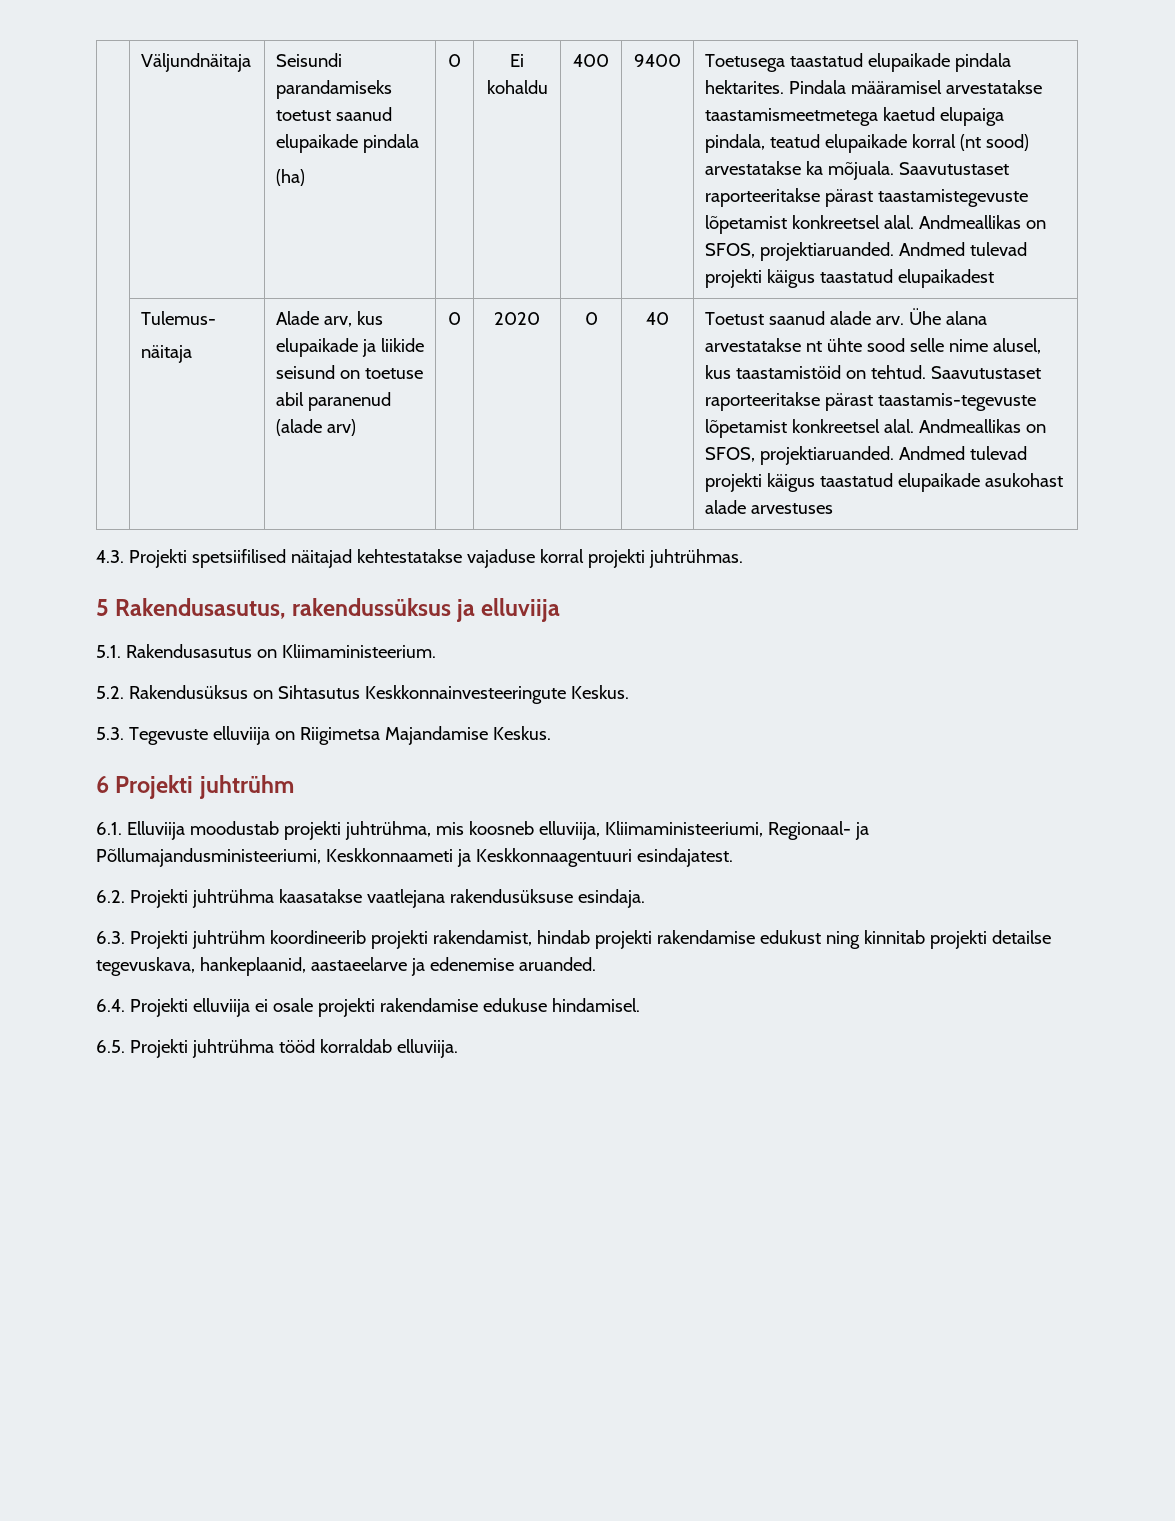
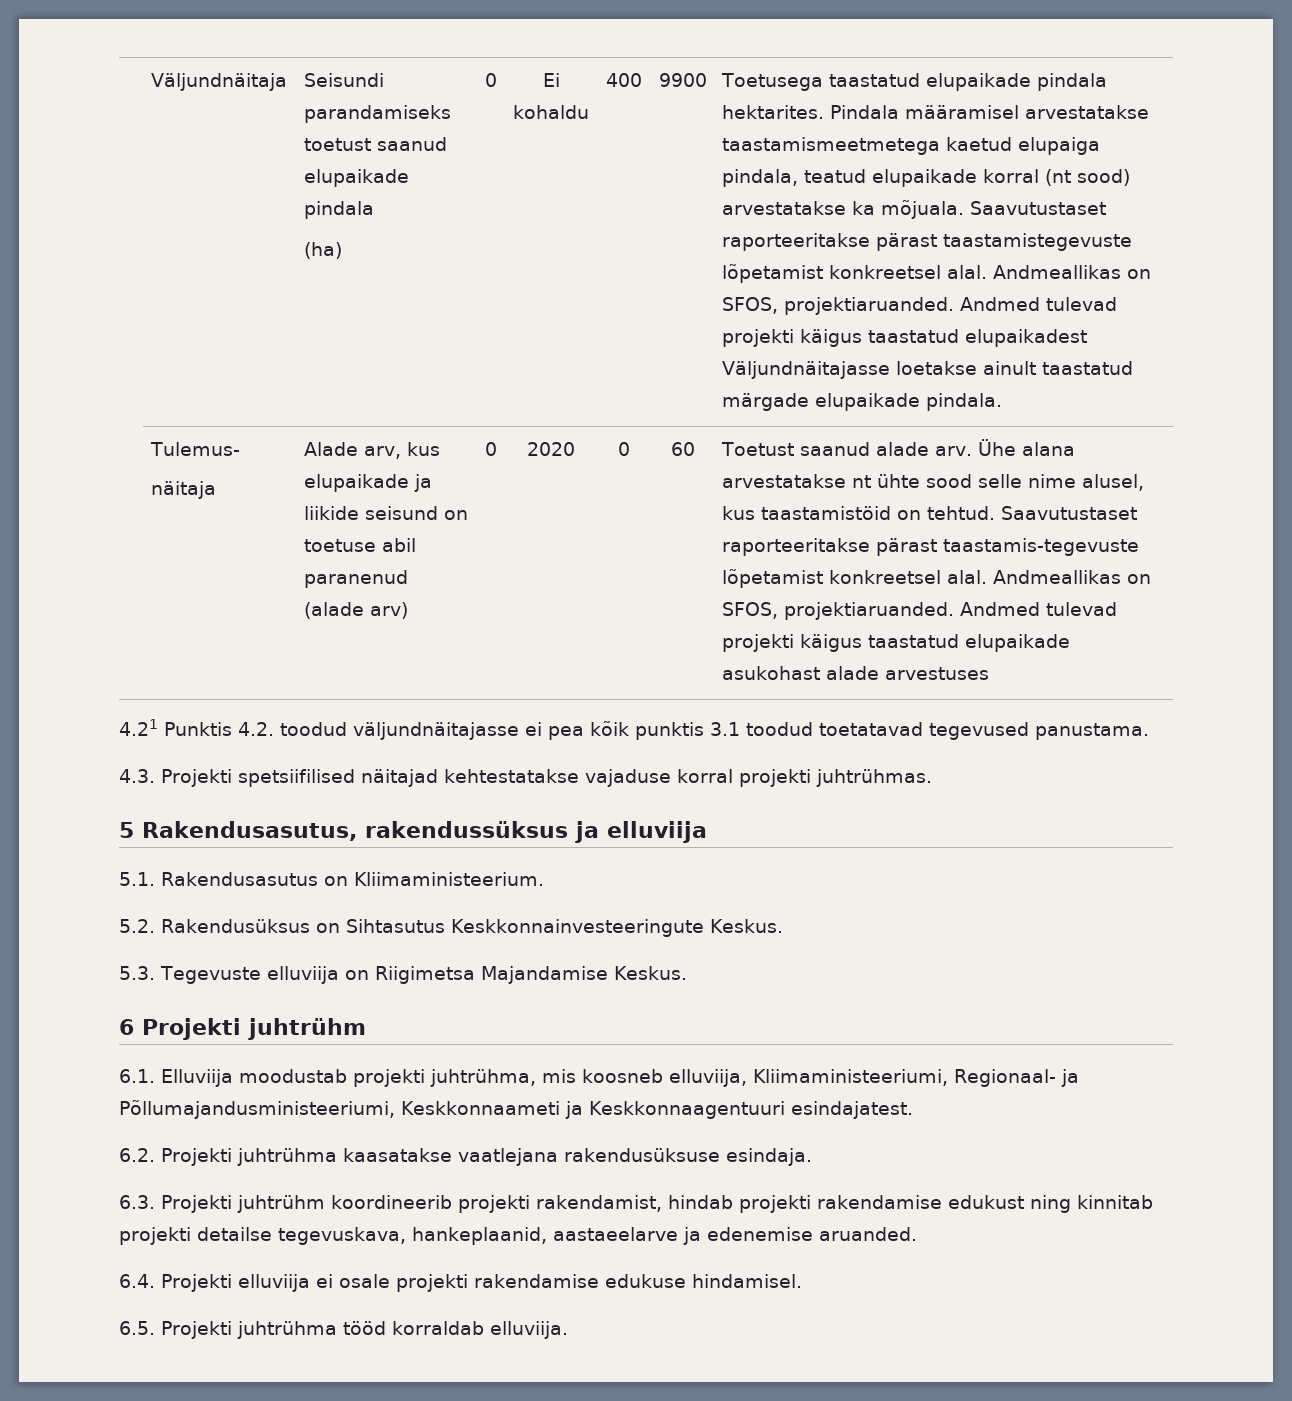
[634,54,681,67] 9400 -> [658,73,707,87] 9900
(994, 278) none -> [721,361,1133,379] [721,393,1002,411] Väljundnäitajasse loetakse ainult taastatud märgade elupaikade pindala.
[646,312,669,325] 40 -> [670,442,695,456] 60
(833, 508) none -> [119,719,1149,740] // 4.21 Punktis 4.2. toodud väljundnäitajasse ei pea kõik punktis 3.1 toodud toetatavad tegevused panustama.

